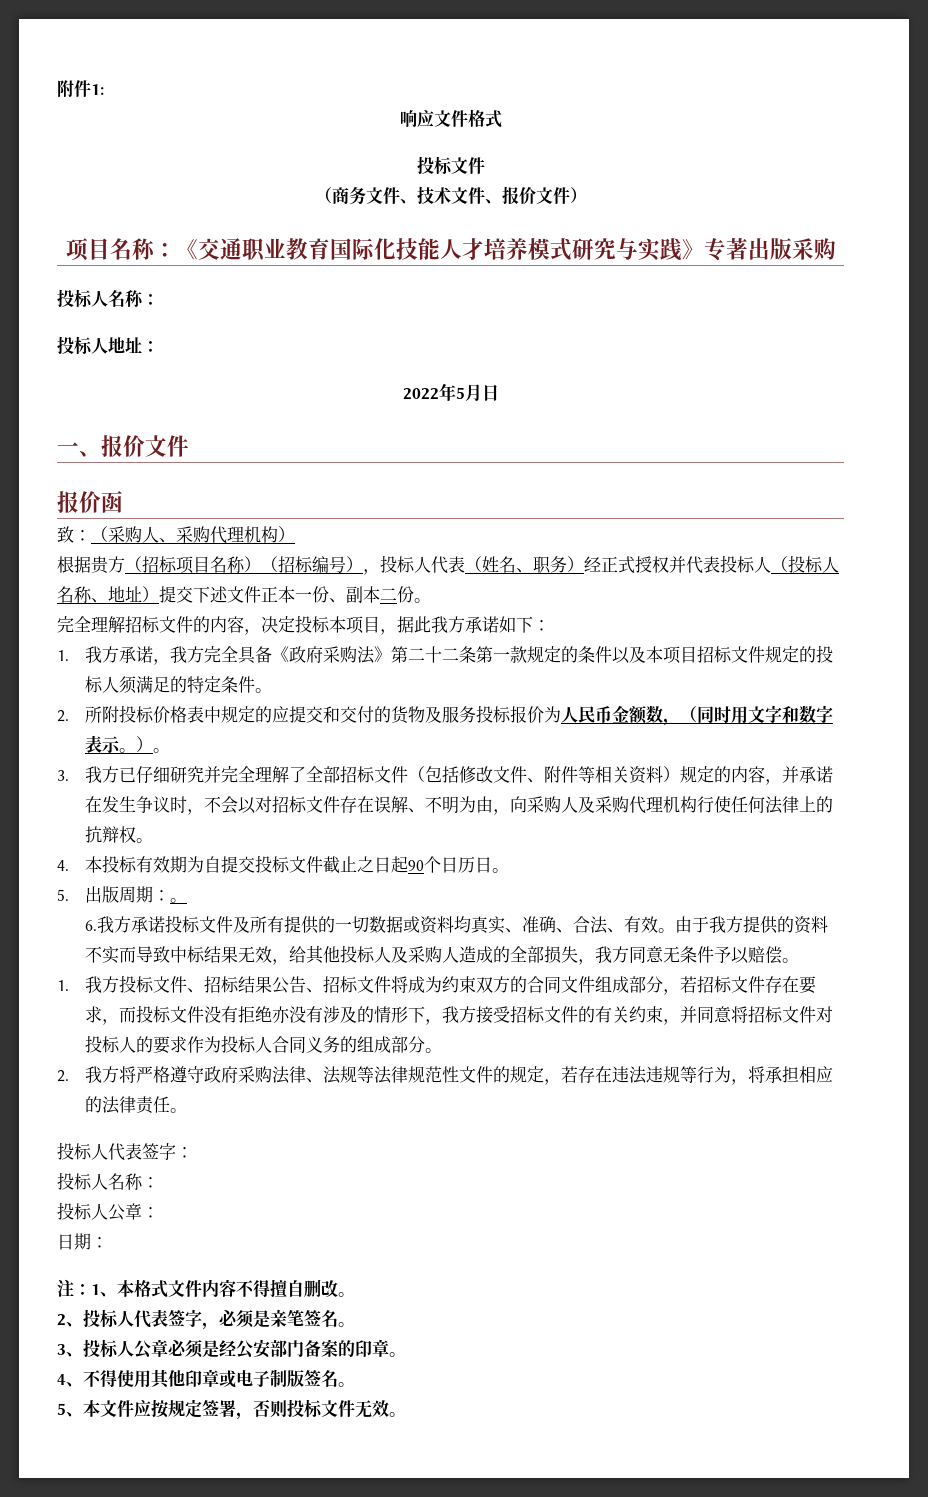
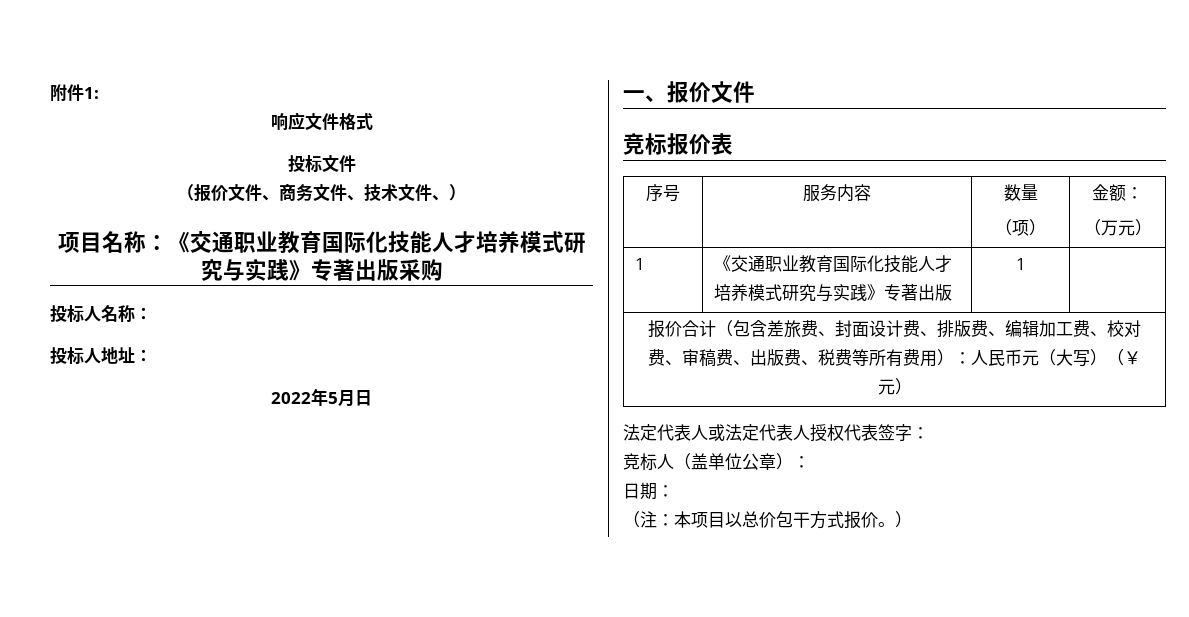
(332, 195) none -> [194,184,279,202] 报价文件、
[501,186,570,205] 报价文件 -> (449, 198) none
[57,491,123,513] [57,526,295,544] [57,555,839,575] [57,586,431,603] [57,615,550,635] [57,645,834,665] [85,676,273,694] [57,705,834,726] [85,735,171,753] [57,766,834,785] [85,796,834,815] [85,826,154,843] [57,855,510,874] [57,886,188,903] [85,915,829,934] [85,945,800,965] [57,975,817,995] [85,1005,834,1025] [85,1035,443,1054] [57,1066,834,1085] [85,1096,188,1114] [57,1142,193,1161] [57,1172,159,1190] [57,1202,159,1221] [57,1233,108,1250] [57,1279,355,1298] [57,1309,355,1330] [57,1339,406,1359] [57,1369,355,1389] [57,1399,406,1420] 报价函 // 致：（采购人、采购代理机构） // 根据贵方（招标项目名称）（招标编号），投标人代表（姓名、职务）经正式授权并代表投标人（投标人名称、地址）提交下述文件正本一份、副本二份。 // 完全理解招标文件的内容，决定投标本项目，据此我方承诺如下： // 1.我方承诺，我方完全具备《政府采购法》第二十二条第一款规定的条件以及本项目招标文件规定的投标人须满足的特定条件。 // 2.所附投标价格表中规定的应提交和交付的货物及服务投标报价为人民币金额数，（同时用文字和数字表示。）。 // 3.我方已仔细研究并完全理解了全部招标文件（包括修改文件、附件等相关资料）规定的内容，并承诺在发生争议时，不会以对招标文件存在误解、不明为由，向采购人及采购代理机构行使任何法律上的抗辩权。 // 4.本投标有效期为自提交投标文件截止之日起90个日历日。 // 5.出版周期：。 // 6.我方承诺投标文件及所有提供的一切数据或资料均真实、准确、合法、有效。由于我方提供的资料不实而导致中标结果无效，给其他投标人及采购人造成的全部损失，我方同意无条件予以赔偿。 // 1.我方投标文件、招标结果公告、招标文件将成为约束双方的合同文件组成部分，若招标文件存在要求，而投标文件没有拒绝亦没有涉及的情形下，我方接受招标文件的有关约束，并同意将招标文件对投标人的要求作为投标人合同义务的组成部分。 // 2.我方将严格遵守政府采购法律、法规等法律规范性文件的规定，若存在违法违规等行为，将承担相应的法律责任。 // 投标人代表签字： // 投标人名称： // 投标人公章： // 日期： // 注：1、本格式文件内容不得擅自删改。 // 2、投标人代表签字，必须是亲笔签名。 // 3、投标人公章必须是经公安部门备案的印章。 // 4、不得使用其他印章或电子制版签名。 // 5、本文件应按规定签署，否则投标文件无效。 -> [623,133,733,155] [646,184,680,202] [803,184,871,202] [1003,184,1038,201] [995,219,1046,236] [1092,184,1143,201] [1083,219,1152,236] [635,258,646,270] [714,255,953,273] [714,284,953,302] [1015,258,1026,270] [648,320,1141,338] [648,349,1141,367] [877,378,912,395] [623,424,929,442] [623,453,810,471] [623,482,674,500] [623,511,912,529] 竞标报价表 // 序号 | 服务内容 | 数量 // （项） | 金额： // （万元） // 1 | 《交通职业教育国际化技能人才培养模式研究与实践》专著出版 | 1 | // 报价合计（包含差旅费、封面设计费、排版费、编辑加工费、校对费、审稿费、出版费、税费等所有费用）：人民币元（大写）（￥元） // 法定代表人或法定代表人授权代表签字： // 竞标人（盖单位公章）： // 日期： // （注：本项目以总价包干方式报价。）

